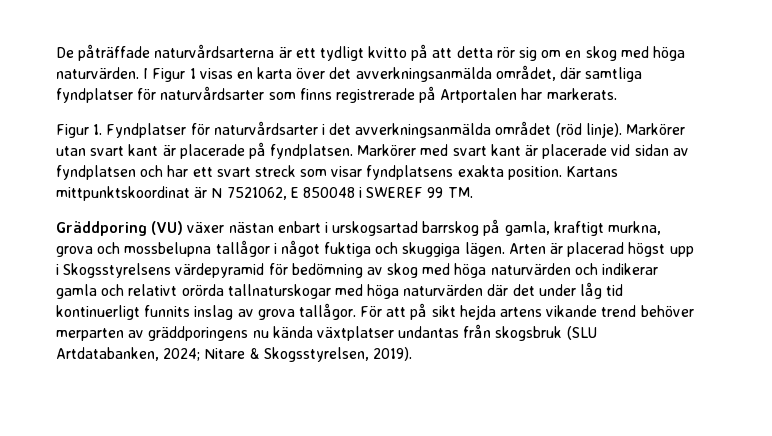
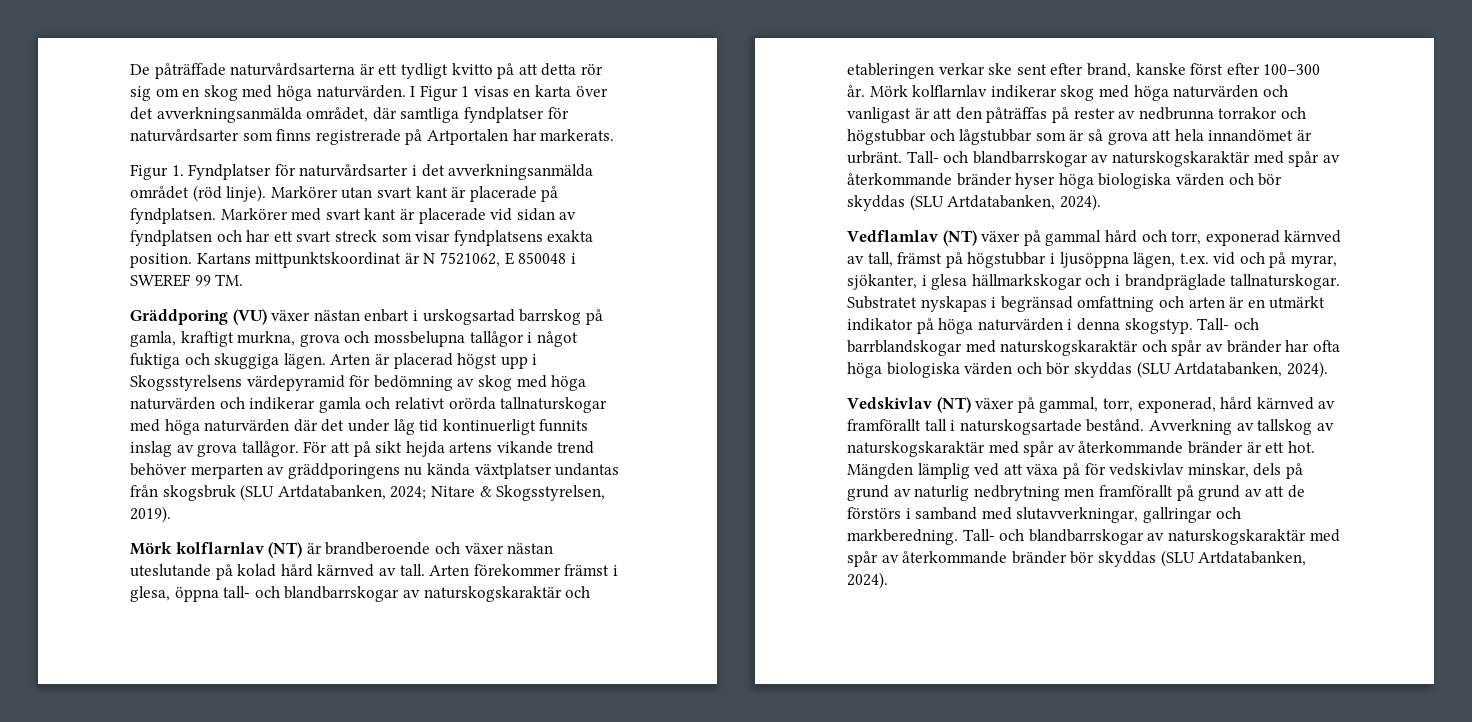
(412, 354) none -> [130,542,554,558] [130,564,618,580] [130,586,591,602] [847,63,1321,79] [847,85,1288,101] [847,107,1306,123] [847,129,1312,145] [847,151,1340,167] [847,173,1283,189] [847,194,1101,211] [847,230,1342,246] [847,252,1338,268] [847,274,1341,290] [847,296,1326,312] [847,318,1259,334] [847,340,1340,356] [847,361,1328,378] [847,397,1336,413] [847,419,1334,435] [847,441,1315,457] [847,463,1303,479] [847,485,1305,501] [847,507,1241,523] [847,529,1340,545] [847,550,1307,567] [847,572,888,589] // Mörk kolflarnlav (NT) är brandberoende och växer nästan uteslutande på kolad hård kärnved av tall. Arten förekommer främst i glesa, öppna tall- och blandbarrskogar av naturskogskaraktär och etableringen verkar ske sent efter brand, kanske först efter 100–300 år. Mörk kolflarnlav indikerar skog med höga naturvärden och vanligast är att den påträffas på rester av nedbrunna torrakor och högstubbar och lågstubbar som är så grova att hela innandömet är urbränt. Tall- och blandbarrskogar av naturskogskaraktär med spår av återkommande bränder hyser höga biologiska värden och bör skyddas (SLU Artdatabanken, 2024). // Vedflamlav (NT) växer på gammal hård och torr, exponerad kärnved av tall, främst på högstubbar i ljusöppna lägen, t.ex. vid och på myrar, sjökanter, i glesa hällmarkskogar och i brandpräglade tallnaturskogar. Substratet nyskapas i begränsad omfattning och arten är en utmärkt indikator på höga naturvärden i denna skogstyp. Tall- och barrblandskogar med naturskogskaraktär och spår av bränder har ofta höga biologiska värden och bör skyddas (SLU Artdatabanken, 2024). // Vedskivlav (NT) växer på gammal, torr, exponerad, hård kärnved av framförallt tall i naturskogsartade bestånd. Avverkning av tallskog av naturskogskaraktär med spår av återkommande bränder är ett hot. Mängden lämplig ved att växa på för vedskivlav minskar, dels på grund av naturlig nedbrytning men framförallt på grund av att de förstörs i samband med slutavverkningar, gallringar och markberedning. Tall- och blandbarrskogar av naturskogskaraktär med spår av återkommande bränder bör skyddas (SLU Artdatabanken, 2024).

